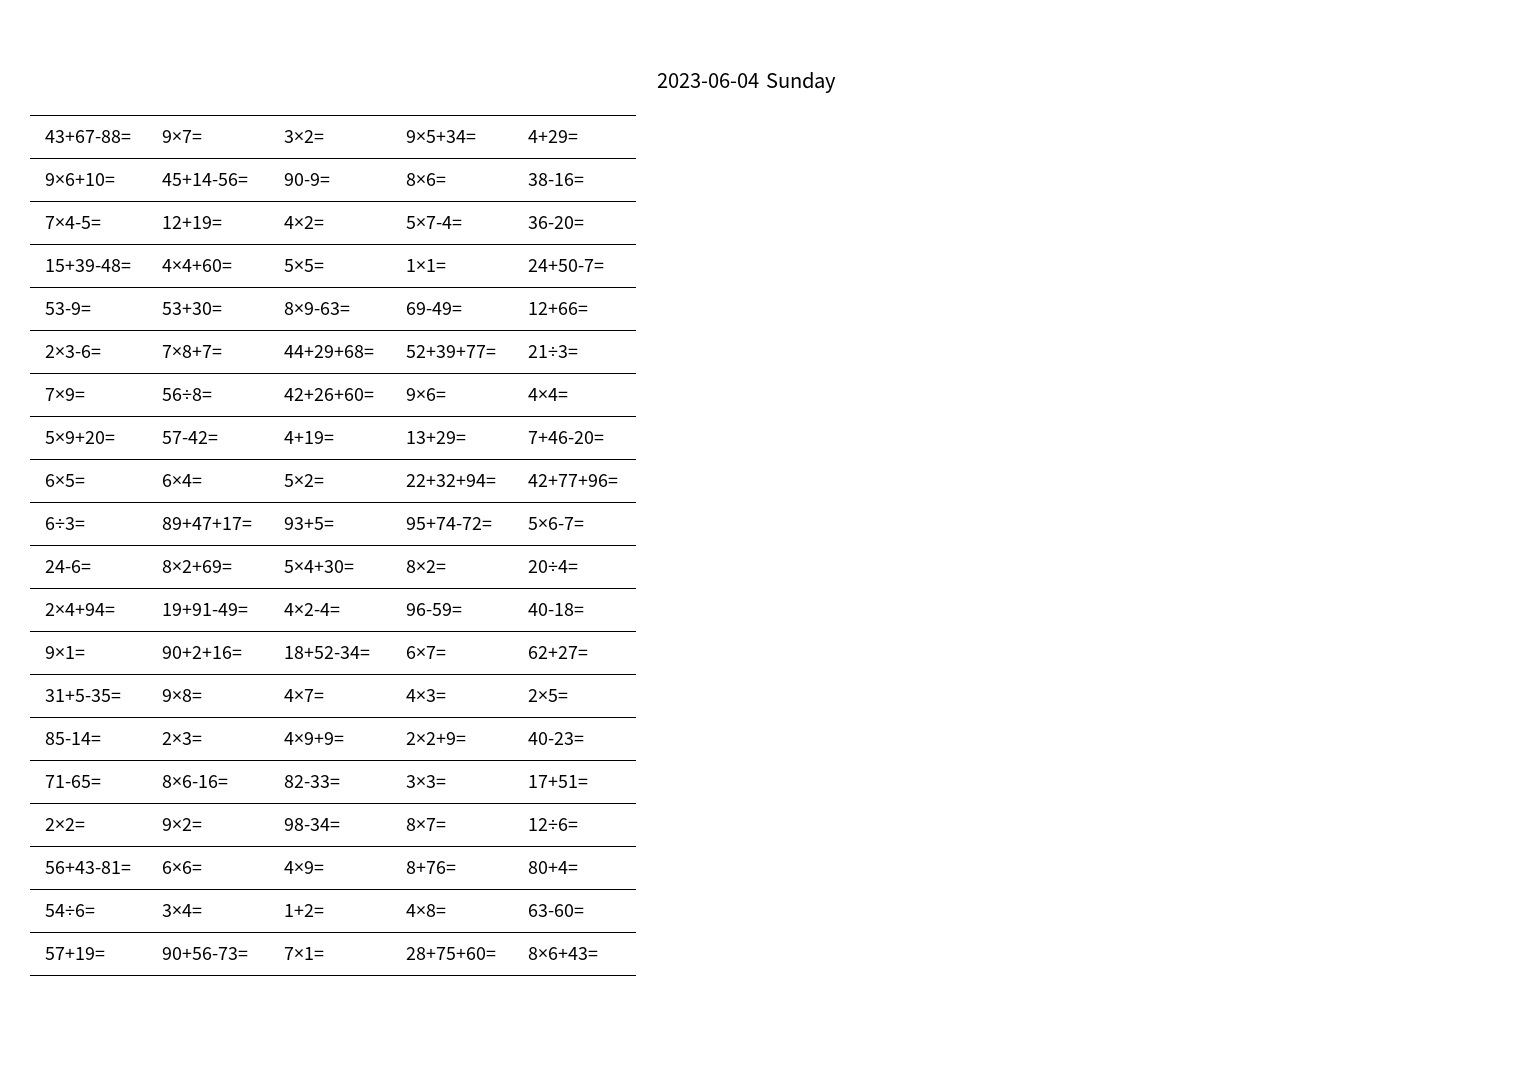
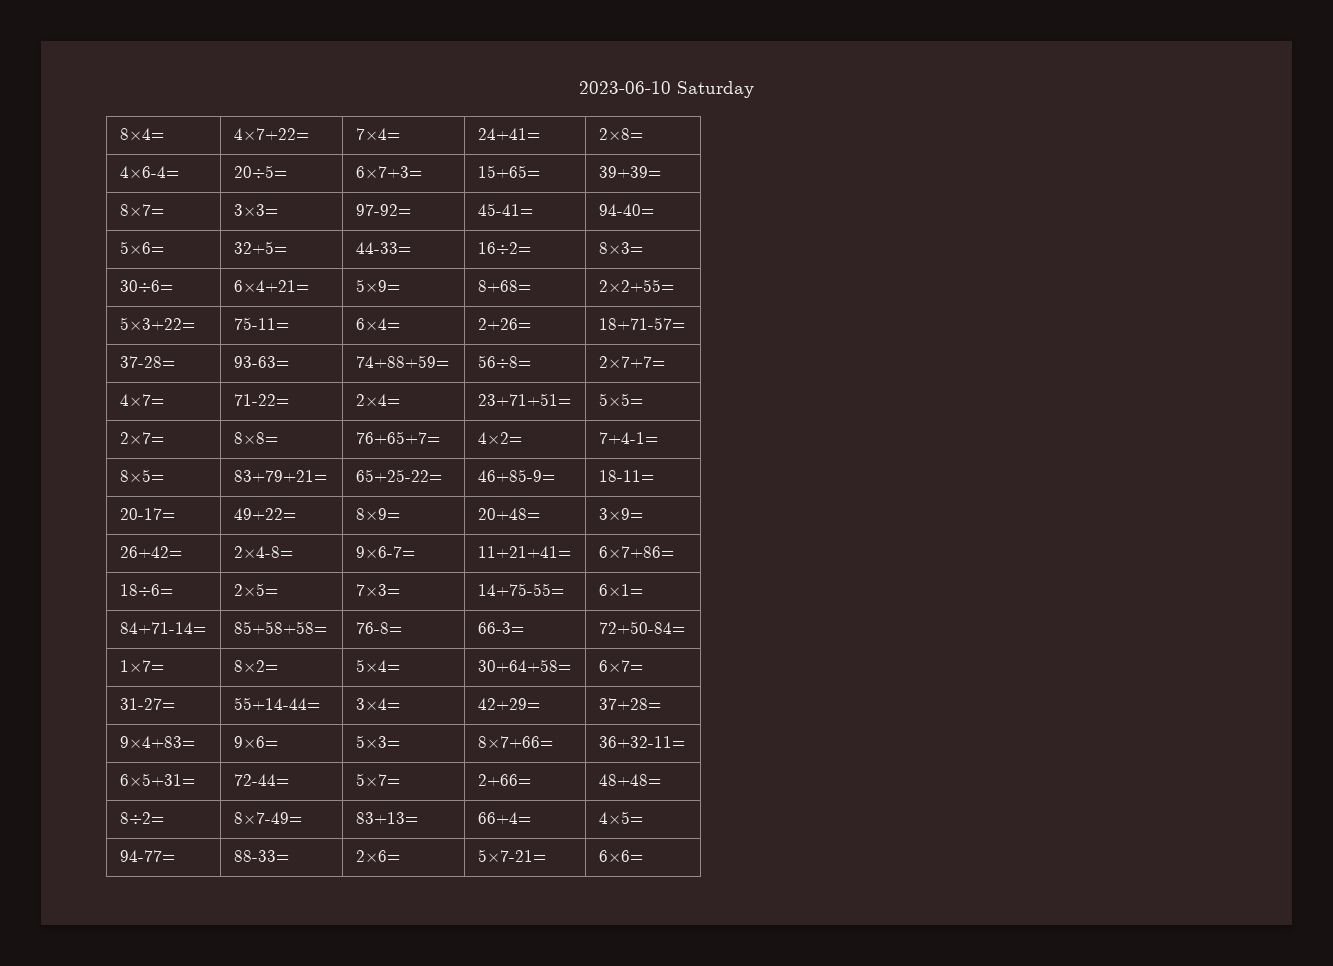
[657,72,836,93] [45,130,132,143] [162,130,203,143] [284,130,325,143] [406,130,477,143] [528,130,579,143] [45,173,116,186] [162,173,249,186] [284,173,331,186] [406,173,447,186] [528,173,585,186] [45,216,102,229] [162,216,223,229] [284,216,325,229] [406,216,463,229] [528,216,585,229] [45,259,132,272] [162,259,233,272] [284,259,325,272] [406,259,447,272] [528,259,605,272] [45,302,92,315] [162,302,223,315] [284,302,351,315] [406,302,463,315] [528,302,589,315] [45,345,102,358] [162,345,223,358] [284,345,375,358] [406,345,497,358] [528,345,579,358] [45,388,86,401] [162,388,213,401] [284,388,375,401] [406,388,447,401] [528,388,569,401] [45,431,116,444] [162,431,219,444] [284,431,335,444] [406,431,467,444] [528,431,605,444] [45,474,86,487] [162,474,203,487] [284,474,325,487] [406,474,497,487] [528,474,619,487] [45,517,86,530] [162,517,253,530] [284,517,335,530] [406,517,493,530] [528,517,585,530] [45,560,92,573] [162,560,233,573] [284,560,355,573] [406,560,447,573] [528,560,579,573] [45,603,116,616] [162,603,249,616] [284,603,341,616] [406,603,463,616] [528,603,585,616] [45,646,86,659] [162,646,243,659] [284,646,371,659] [406,646,447,659] [528,646,589,659] [45,689,122,702] [162,689,203,702] [284,689,325,702] [406,689,447,702] [528,689,569,702] [45,732,102,745] [162,732,203,745] [284,732,345,745] [406,732,467,745] [528,732,585,745] [45,775,102,788] [162,775,229,788] [284,775,341,788] [406,775,447,788] [528,775,589,788] [45,818,86,831] [162,818,203,831] [284,818,341,831] [406,818,447,831] [528,818,579,831] [45,861,132,874] [162,861,203,874] [284,861,325,874] [406,861,457,874] [528,861,579,874] [45,904,96,917] [162,904,203,917] [284,904,325,917] [406,904,447,917] [528,904,585,917] [45,947,106,960] [162,947,249,960] [284,947,325,960] [406,947,497,960] [528,947,599,960] 2023-06-04 Sunday // 43+67-88= | 9×7= | 3×2= | 9×5+34= | 4+29= // 9×6+10= | 45+14-56= | 90-9= | 8×6= | 38-16= // 7×4-5= | 12+19= | 4×2= | 5×7-4= | 36-20= // 15+39-48= | 4×4+60= | 5×5= | 1×1= | 24+50-7= // 53-9= | 53+30= | 8×9-63= | 69-49= | 12+66= // 2×3-6= | 7×8+7= | 44+29+68= | 52+39+77= | 21÷3= // 7×9= | 56÷8= | 42+26+60= | 9×6= | 4×4= // 5×9+20= | 57-42= | 4+19= | 13+29= | 7+46-20= // 6×5= | 6×4= | 5×2= | 22+32+94= | 42+77+96= // 6÷3= | 89+47+17= | 93+5= | 95+74-72= | 5×6-7= // 24-6= | 8×2+69= | 5×4+30= | 8×2= | 20÷4= // 2×4+94= | 19+91-49= | 4×2-4= | 96-59= | 40-18= // 9×1= | 90+2+16= | 18+52-34= | 6×7= | 62+27= // 31+5-35= | 9×8= | 4×7= | 4×3= | 2×5= // 85-14= | 2×3= | 4×9+9= | 2×2+9= | 40-23= // 71-65= | 8×6-16= | 82-33= | 3×3= | 17+51= // 2×2= | 9×2= | 98-34= | 8×7= | 12÷6= // 56+43-81= | 6×6= | 4×9= | 8+76= | 80+4= // 54÷6= | 3×4= | 1+2= | 4×8= | 63-60= // 57+19= | 90+56-73= | 7×1= | 28+75+60= | 8×6+43= -> [579,81,754,98] [119,128,164,140] [233,128,309,140] [355,128,400,140] [477,128,540,140] [598,128,643,140] [119,166,179,178] [233,165,287,178] [355,166,422,178] [477,165,540,178] [598,166,661,178] [119,204,164,216] [233,204,278,216] [355,204,411,216] [477,203,533,216] [598,204,654,216] [119,241,164,254] [233,241,287,254] [355,242,411,254] [477,242,531,254] [598,242,643,254] [119,280,173,292] [233,280,309,292] [355,279,400,292] [477,280,531,292] [598,279,674,292] [119,317,195,330] [233,317,289,330] [355,318,400,330] [477,318,531,330] [598,317,685,330] [119,356,175,368] [233,356,289,368] [355,355,449,368] [477,355,531,368] [598,356,665,368] [119,394,164,406] [233,394,289,406] [355,394,400,406] [477,393,571,406] [598,393,643,406] [119,432,164,444] [233,432,278,444] [355,431,440,444] [477,432,522,444] [598,432,658,444] [119,469,164,482] [233,470,327,482] [355,469,442,482] [477,469,555,482] [598,470,654,482] [119,508,175,520] [233,508,296,520] [355,508,400,520] [477,508,540,520] [598,508,643,520] [119,546,182,558] [233,546,293,558] [355,546,415,558] [477,546,571,558] [598,546,674,558] [119,584,173,596] [233,583,278,596] [355,584,400,596] [477,583,564,596] [598,584,643,596] [119,622,206,634] [233,621,327,634] [355,622,402,634] [477,622,524,634] [598,621,685,634] [119,660,164,672] [233,660,278,672] [355,659,400,672] [477,659,571,672] [598,660,643,672] [119,698,175,710] [233,697,320,710] [355,698,400,710] [477,698,540,710] [598,698,661,710] [119,736,195,748] [233,736,278,748] [355,735,400,748] [477,736,553,748] [598,736,685,748] [119,773,195,786] [233,774,289,786] [355,773,400,786] [477,774,531,786] [598,774,661,786] [119,812,164,824] [233,812,302,824] [355,812,418,824] [477,812,531,824] [598,811,643,824] [119,850,175,862] [233,850,289,862] [355,850,400,862] [477,849,546,862] [598,850,643,862] 2023-06-10 Saturday // 8×4= | 4×7+22= | 7×4= | 24+41= | 2×8= // 4×6-4= | 20÷5= | 6×7+3= | 15+65= | 39+39= // 8×7= | 3×3= | 97-92= | 45-41= | 94-40= // 5×6= | 32+5= | 44-33= | 16÷2= | 8×3= // 30÷6= | 6×4+21= | 5×9= | 8+68= | 2×2+55= // 5×3+22= | 75-11= | 6×4= | 2+26= | 18+71-57= // 37-28= | 93-63= | 74+88+59= | 56÷8= | 2×7+7= // 4×7= | 71-22= | 2×4= | 23+71+51= | 5×5= // 2×7= | 8×8= | 76+65+7= | 4×2= | 7+4-1= // 8×5= | 83+79+21= | 65+25-22= | 46+85-9= | 18-11= // 20-17= | 49+22= | 8×9= | 20+48= | 3×9= // 26+42= | 2×4-8= | 9×6-7= | 11+21+41= | 6×7+86= // 18÷6= | 2×5= | 7×3= | 14+75-55= | 6×1= // 84+71-14= | 85+58+58= | 76-8= | 66-3= | 72+50-84= // 1×7= | 8×2= | 5×4= | 30+64+58= | 6×7= // 31-27= | 55+14-44= | 3×4= | 42+29= | 37+28= // 9×4+83= | 9×6= | 5×3= | 8×7+66= | 36+32-11= // 6×5+31= | 72-44= | 5×7= | 2+66= | 48+48= // 8÷2= | 8×7-49= | 83+13= | 66+4= | 4×5= // 94-77= | 88-33= | 2×6= | 5×7-21= | 6×6=

